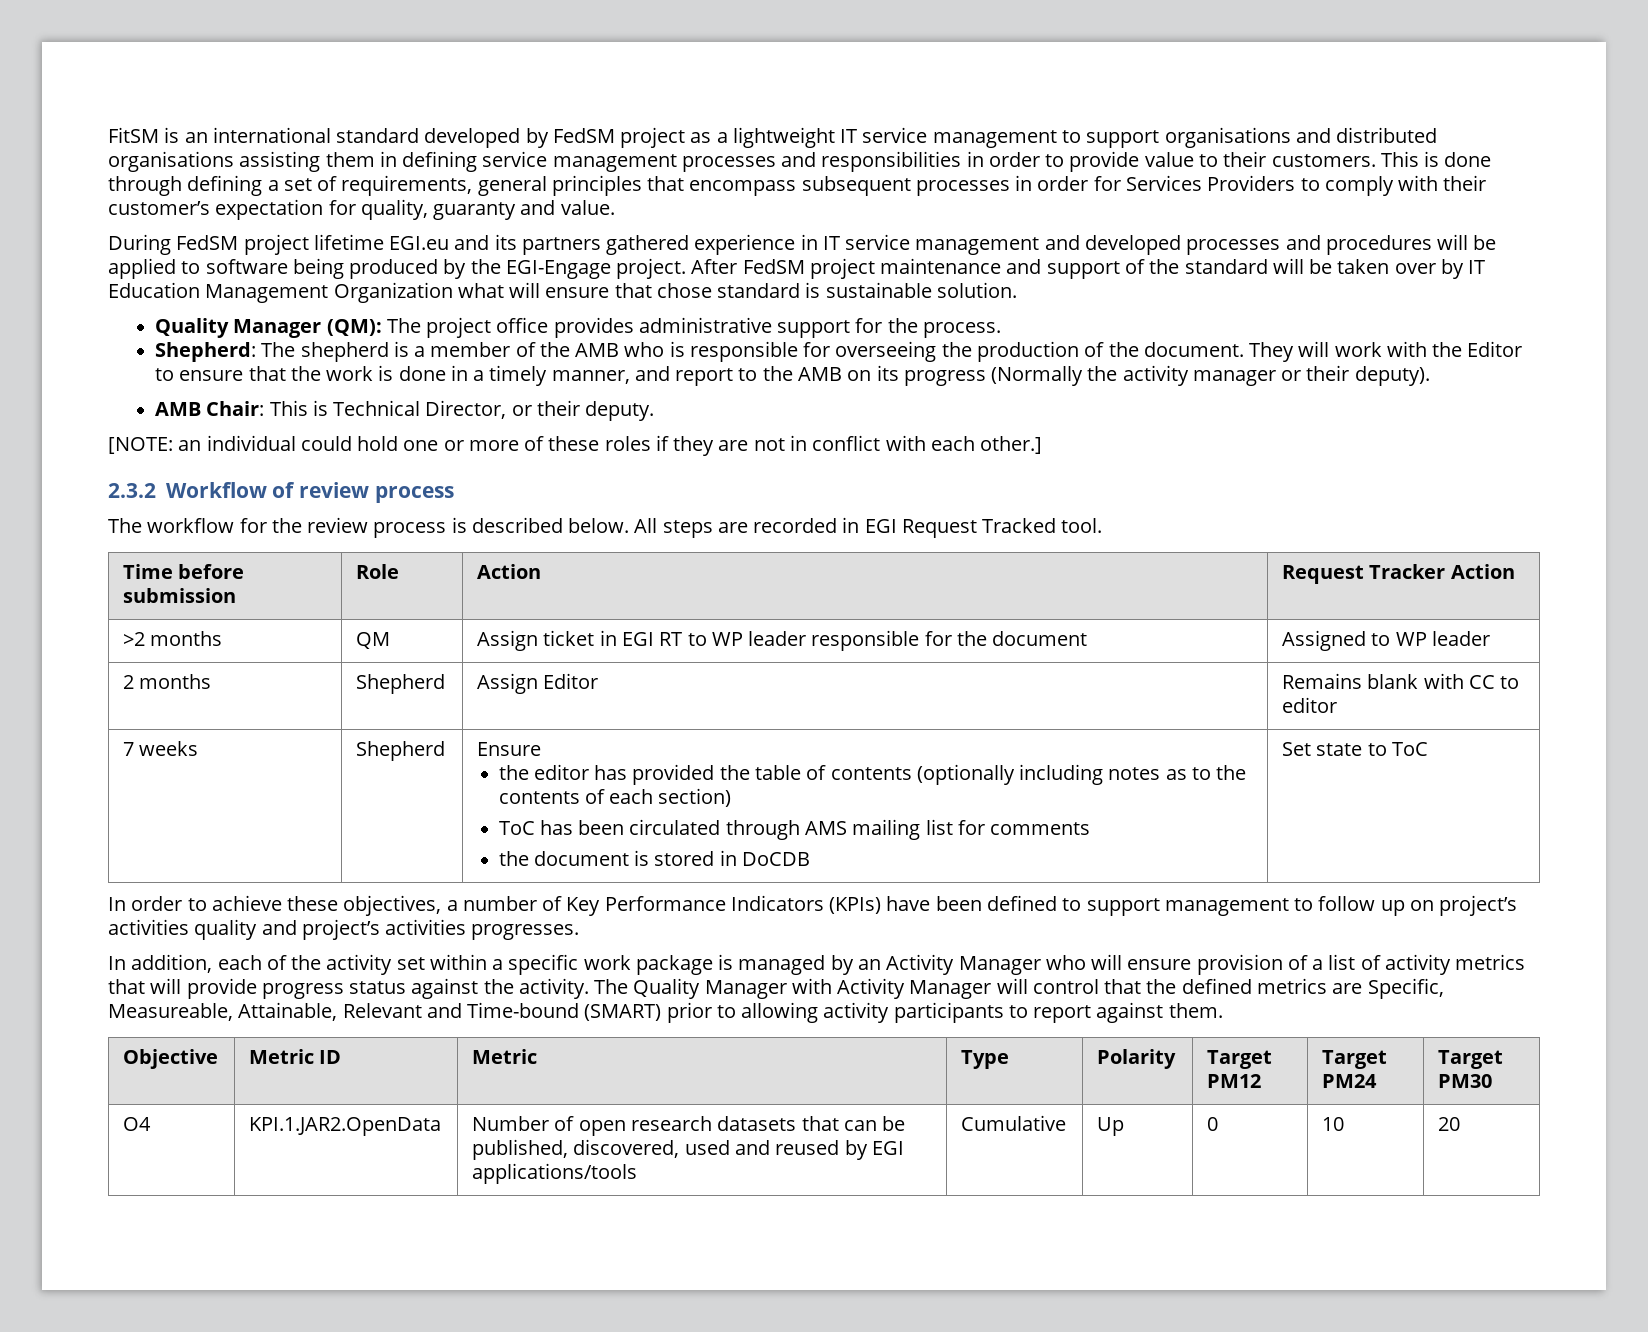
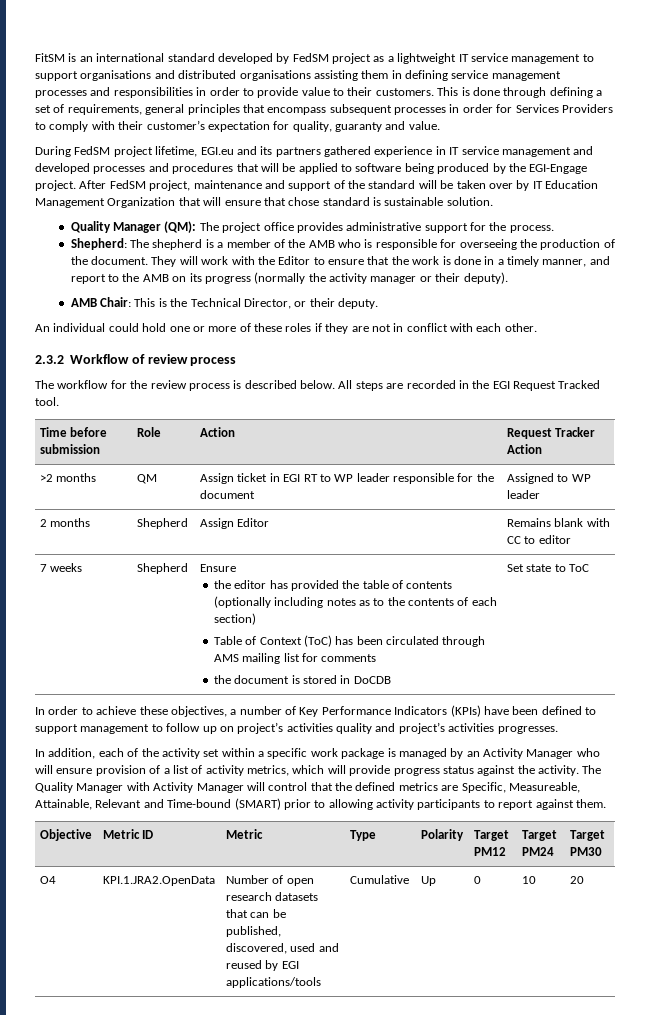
[313,234,384,250] lifetime -> [155,146,198,157] lifetime,
(1432, 245) none -> [236,163,259,172] that
[809,258,875,279] project -> [149,180,191,191] project,
[457,283,504,298] what -> [178,197,201,206] that
[991,366,1084,386] (Normally -> [254,272,306,284] (normally
(328, 408) none -> [170,298,188,307] the
[108,437,202,454] [NOTE: an -> [35,324,50,332] An
[980,436,1043,454] other.] -> [504,323,537,332] other.
(860, 525) none -> [472,380,490,389] the
[498,821,535,835] ToC -> [213,635,332,647] Table of Context (ToC)
[1455,954,1526,970] [108,979,145,994] metrics that -> [247,765,325,776] metrics, which
[249,1117,442,1136] KPI.1.JAR2.OpenData -> [103,876,216,886] KPI.1.JRA2.OpenData

